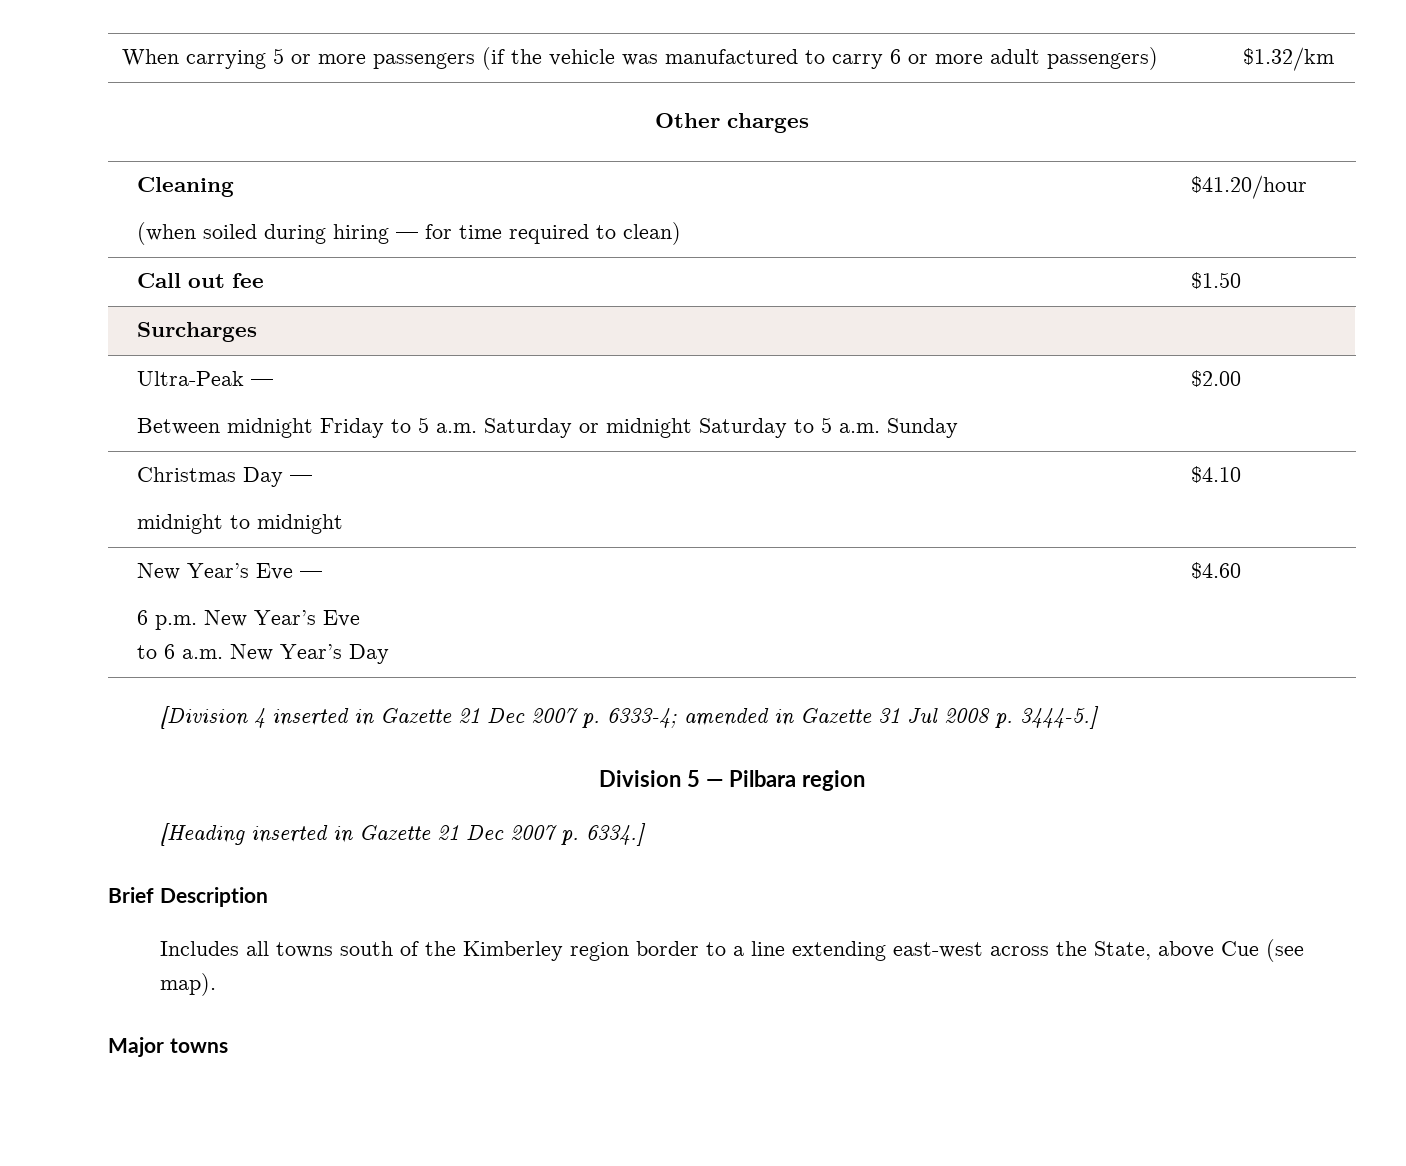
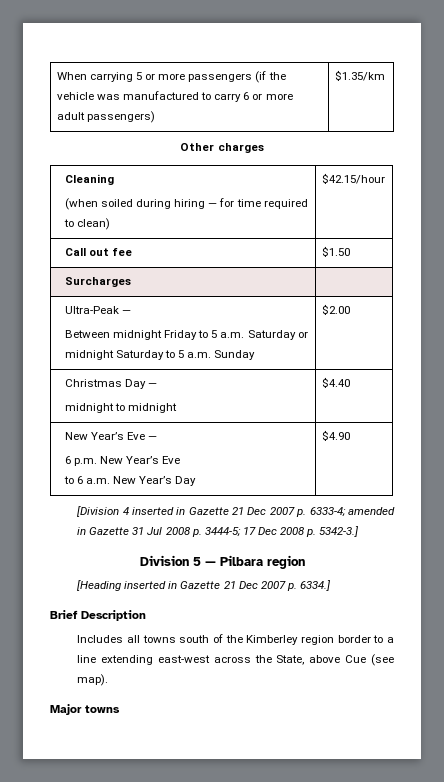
[1242,47,1334,71] $1.32/km -> [334,70,385,81] $1.35/km
[1190,175,1307,199] $41.20/hour -> [321,173,385,184] $42.15/hour
[1190,466,1241,483] $4.10 -> [321,377,350,388] $4.40
[1190,562,1241,579] $4.60 -> [321,430,350,441] $4.90
[1019,706,1099,729] 3444-5.] -> [204,526,360,537] 3444-5; 17 Dec 2008 p. 5342-3.]

